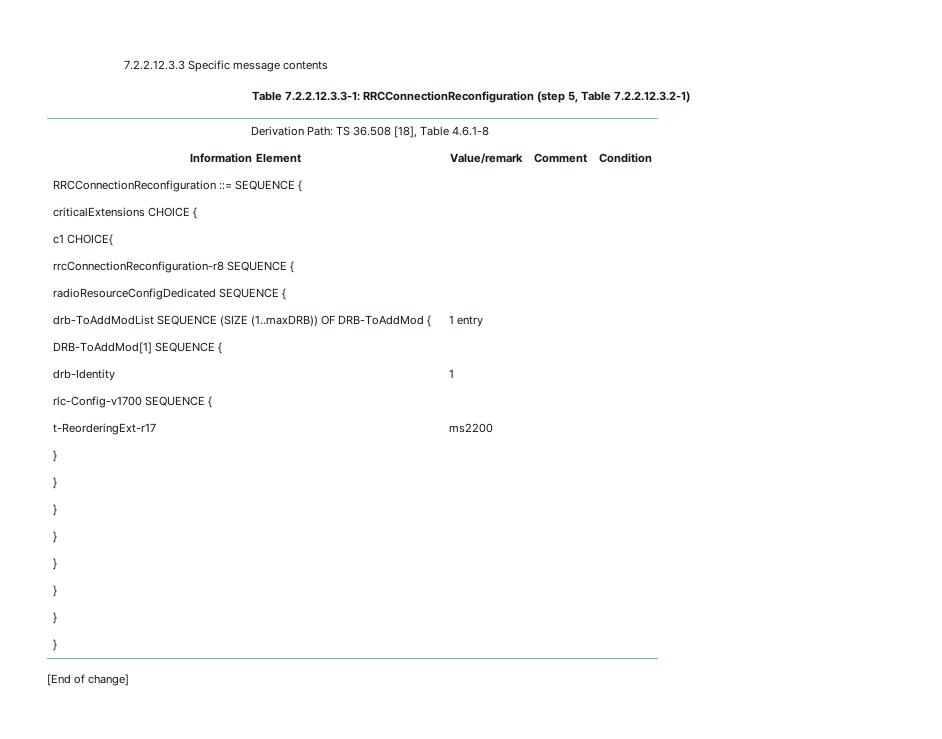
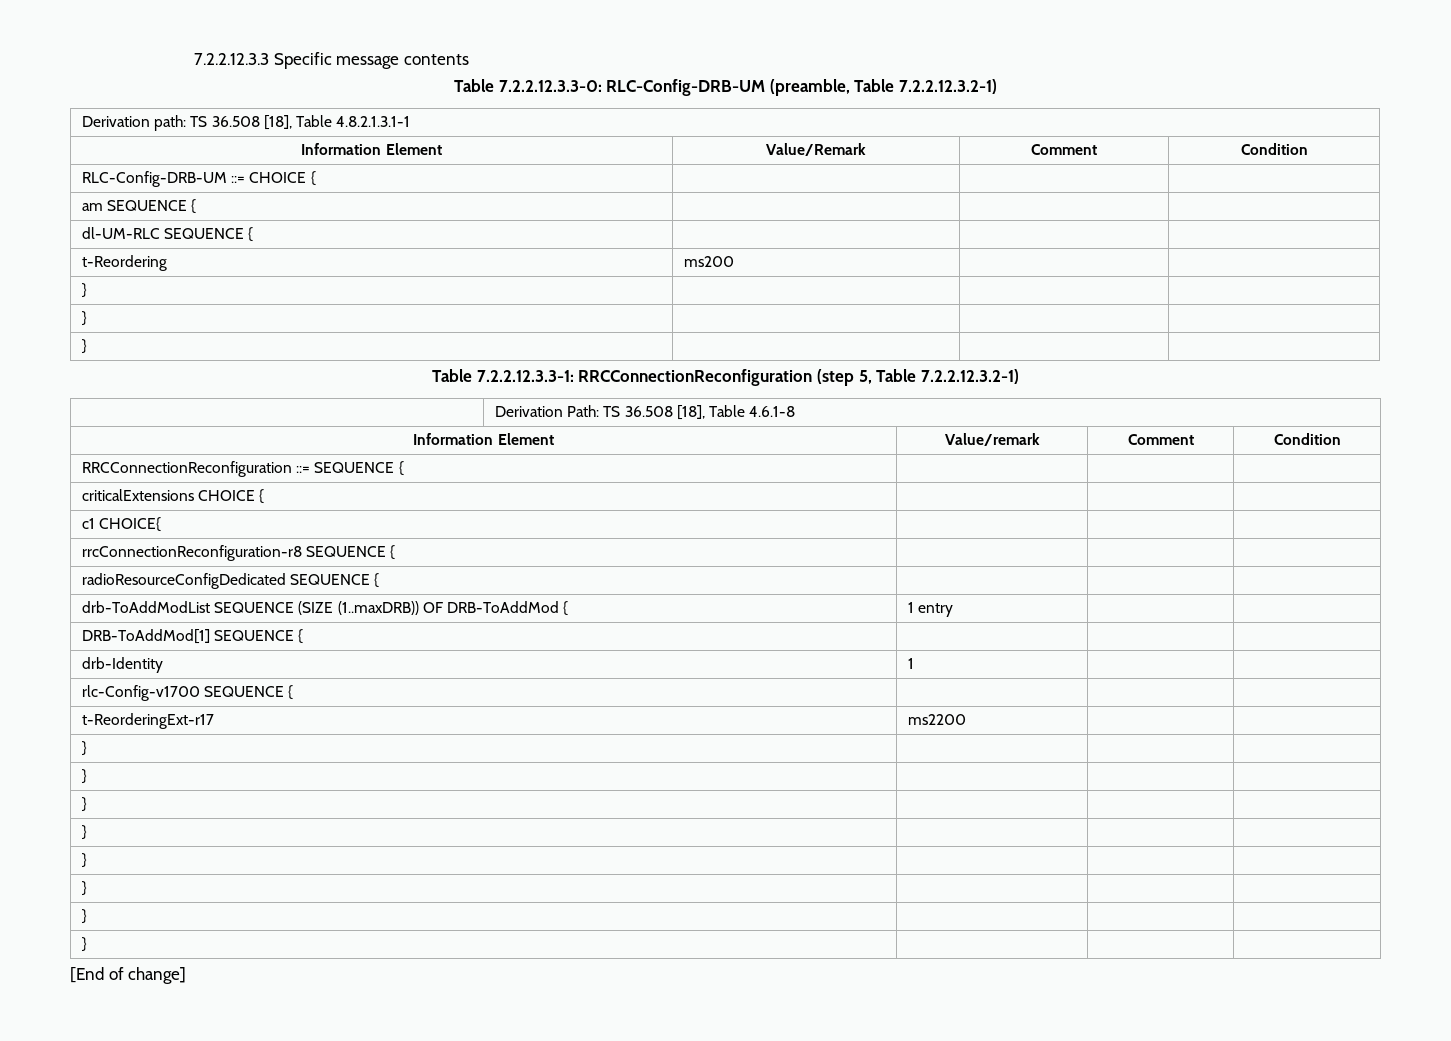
(328, 65) none -> [454,79,997,96] [82,115,411,131] [301,143,442,155] [766,143,866,156] [1031,144,1097,155] [1240,143,1308,155] [82,171,316,187] [82,199,197,214] [82,227,254,242] [82,255,168,271] [684,256,735,267] [82,283,88,298] [82,311,88,326] [82,339,88,354] // Table 7.2.2.12.3.3-0: RLC-Config-DRB-UM (preamble, Table 7.2.2.12.3.2-1) // Derivation path: TS 36.508 [18], Table 4.8.2.1.3.1-1 // Information Element | Value/Remark | Comment | Condition // RLC-Config-DRB-UM ::= CHOICE { | | | // am SEQUENCE { | | | // dl-UM-RLC SEQUENCE { | | | // t-Reordering | ms200 | | // } | | | // } | | | // } | | |

